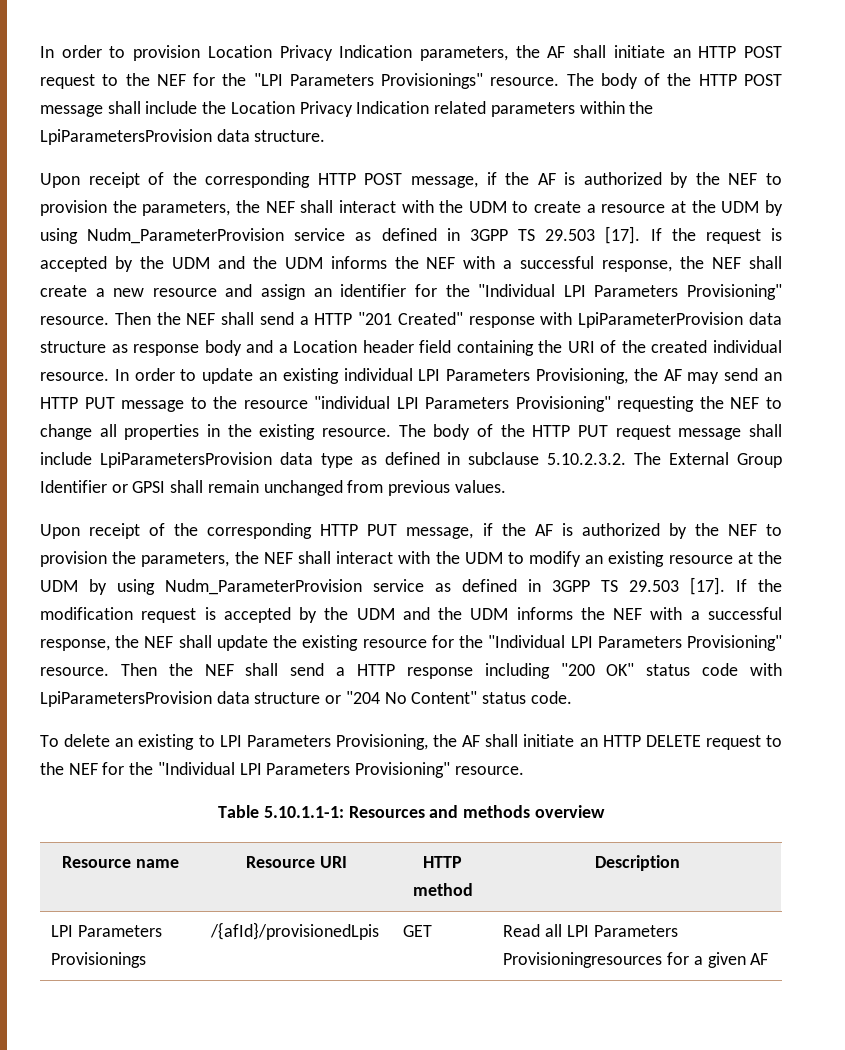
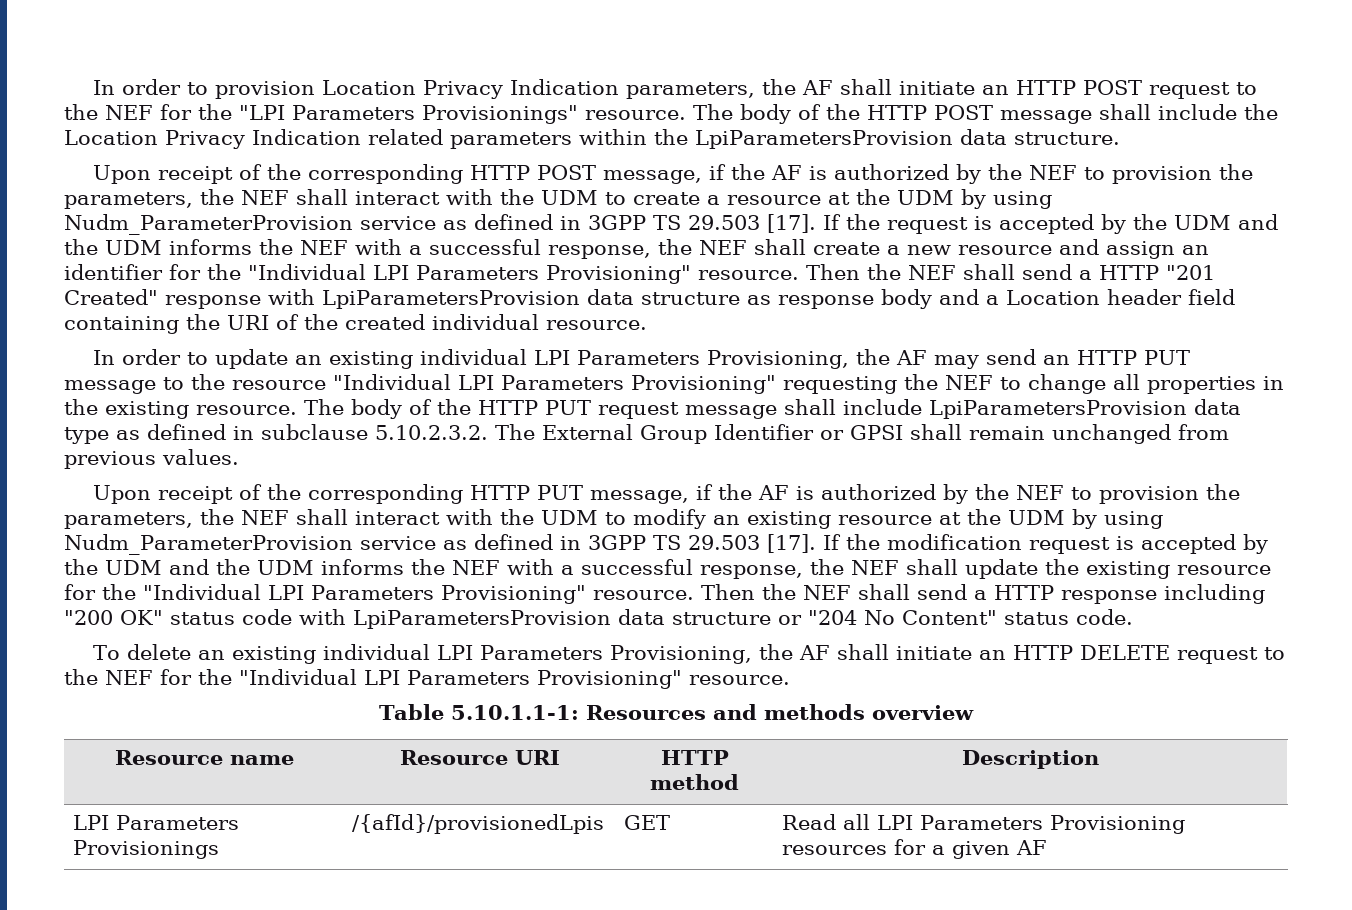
[578,312,744,328] LpiParameterProvision -> [322,290,580,309] LpiParametersProvision
(109, 376) none -> (647, 325) //
[314,396,391,409] "individual -> [333,374,451,390] "Individual
[198,735,215,747] to -> [322,644,430,660] individual
[503,952,663,968] Provisioningresources -> [1050,815,1186,834] [782,845,888,855] Provisioning resources

